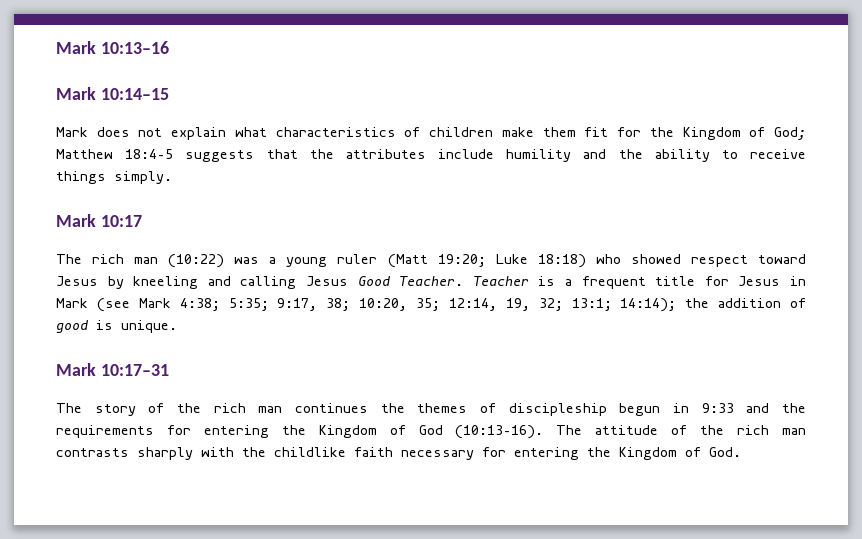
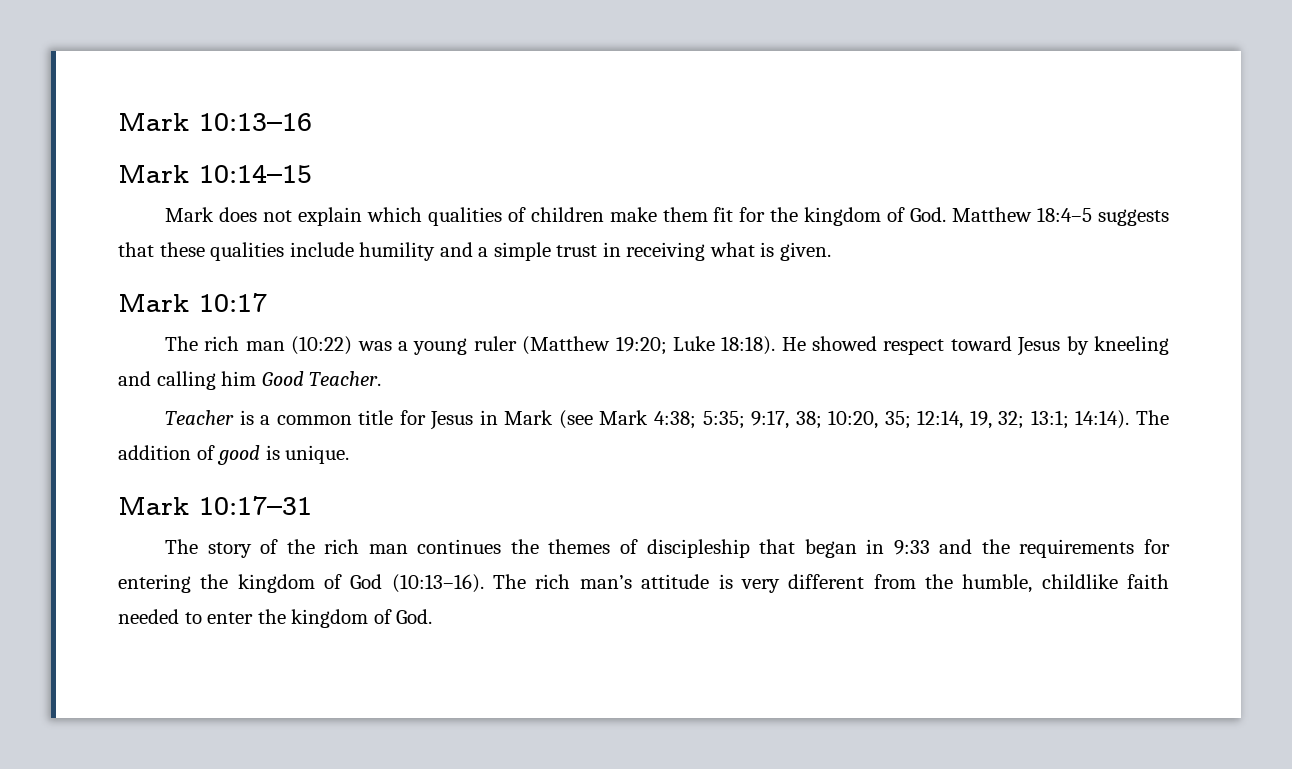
[234,127,396,137] what characteristics -> [366,207,502,226] which qualities
[682,127,807,140] Kingdom of God; -> [804,207,947,226] kingdom of God.
[309,149,426,159] the attributes -> [159,242,285,261] these qualities
[618,149,806,162] [56,171,172,184] the ability to receive things simply. -> [478,242,831,261] a simple trust in receiving what is given.
[387,254,428,268] (Matt -> [522,336,611,355] (Matthew
[537,254,621,268] 18:18) who -> [721,336,806,355] 18:18). He
[306,276,348,286] Jesus -> [221,371,257,386] him
(464, 281) none -> (382, 378) //
[581,276,646,289] frequent -> [276,415,352,425] common
[620,298,710,312] 14:14); the -> [1075,410,1170,429] 14:14). The
[619,403,661,416] begun -> [759,539,857,558] that began
[318,425,377,438] Kingdom -> [237,574,315,593] kingdom
[595,425,806,435] [56,447,677,460] attitude of the rich man contrasts sharply with the childlike faith necessary for entering the Kingdom -> [535,574,1170,593] [118,609,369,628] rich man’s attitude is very different from the humble, childlike faith needed to enter the kingdom

